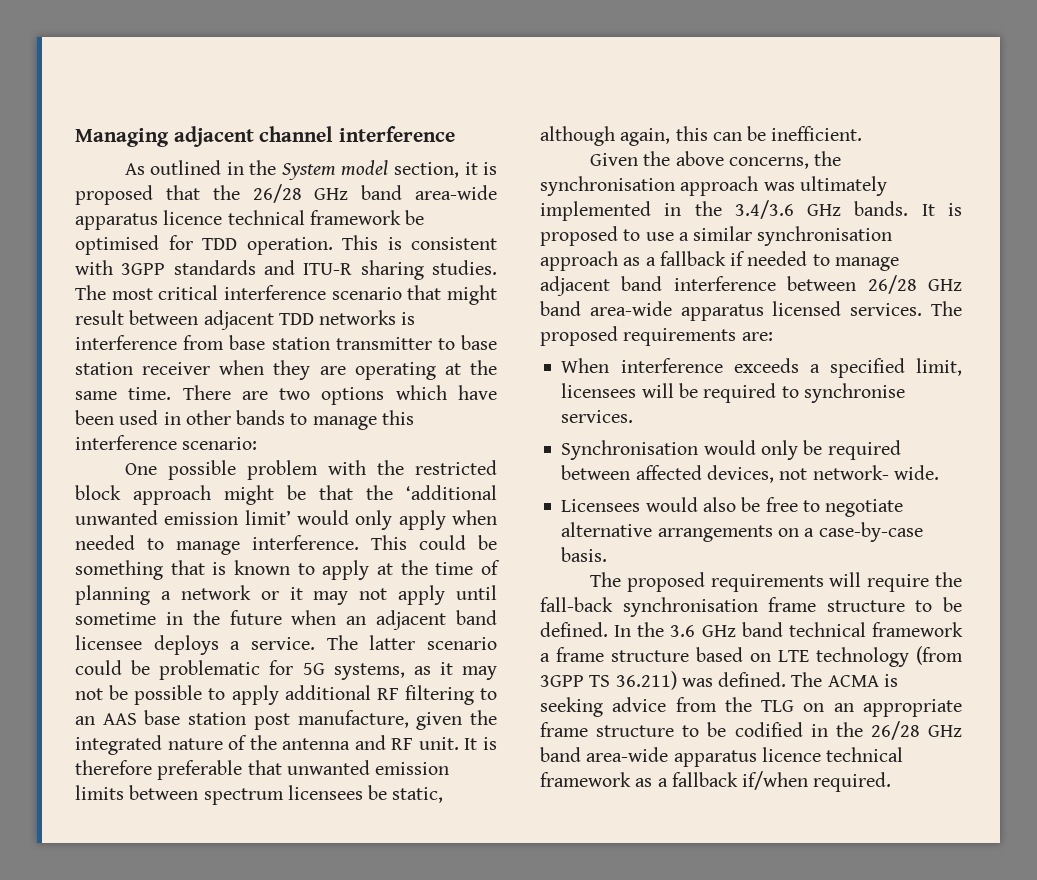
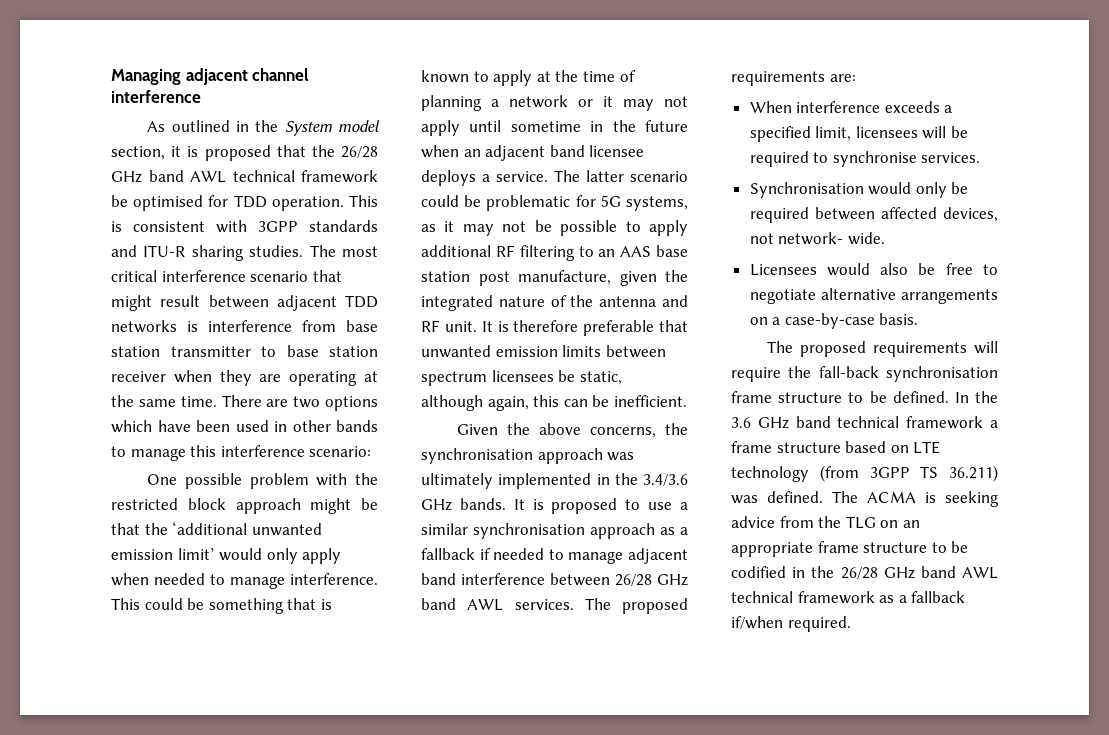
[414,185,497,200] [75,210,223,230] area-wide apparatus licence -> [190,171,226,183] AWL
[589,301,842,321] area-wide apparatus licensed -> [467,599,504,611] AWL
[586,747,821,767] area-wide apparatus licence -> [962,567,998,579] AWL

